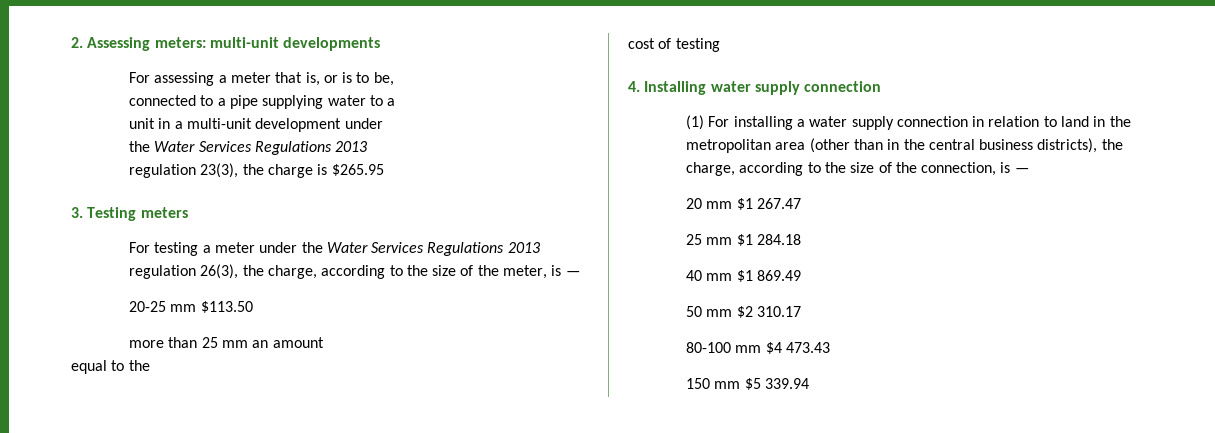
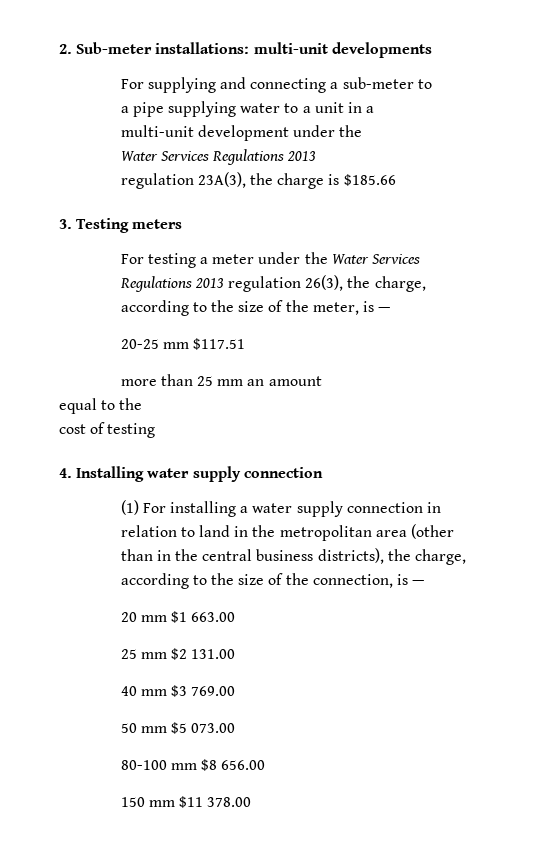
[87,37,206,51] Assessing meters: -> [76,42,250,54] Sub-meter installations:
[154,72,394,86] [128,95,214,106] assessing a meter that is, or is to be, // connected to -> [147,77,432,93] supplying and connecting a sub-meter to //
(396, 102) // -> (311, 109) none
(183, 125) none -> (375, 109) //
[128,141,150,152] // the -> [339,125,363,137] the //
[200,163,239,178] 23(3), -> [197,172,246,188] 23A(3),
[331,164,384,176] $265.95 -> [343,174,396,186] $185.66
[200,301,253,313] $113.50 -> [193,338,246,350] $117.51
[756,198,801,209] [685,234,801,246] 267.47 // 25 mm $1 284.18 -> [191,612,236,622] [120,648,236,660] 663.00 // 25 mm $2 131.00
[736,270,801,282] $1 869.49 -> [171,685,236,697] $3 769.00
[736,306,801,318] $2 310.17 -> [171,722,236,734] $5 073.00
[765,342,830,354] $4 473.43 -> [201,759,266,771] $8 656.00
[744,378,809,390] $5 339.94 -> [179,796,252,808] $11 378.00

